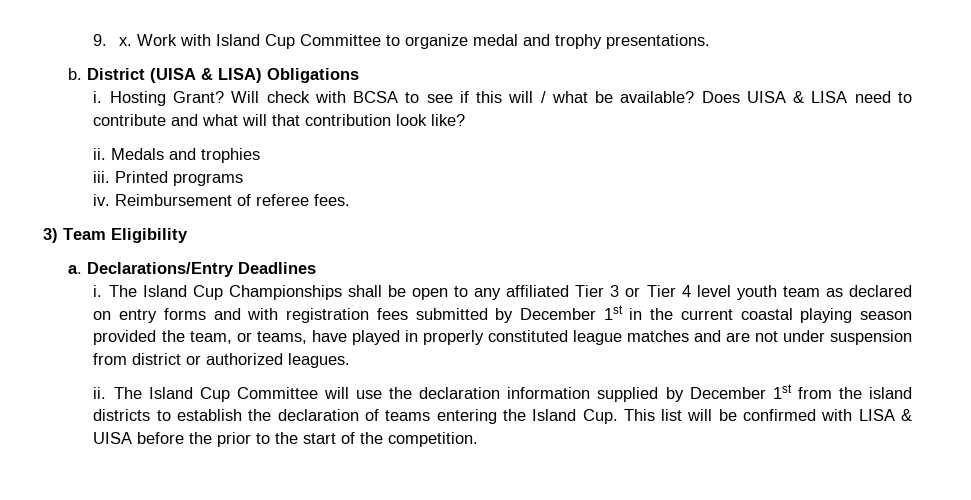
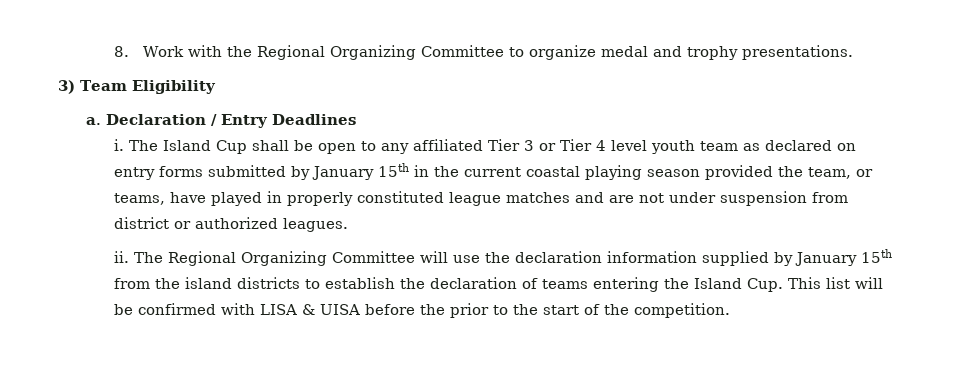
[93,34,295,49] 9. x. Work with Island Cup -> [114,45,416,60] 8. Work with the Regional Organizing
[68,68,360,83] [93,91,913,106] [93,114,466,126] [93,148,261,163] [93,171,244,186] [93,194,351,206] // b. District (UISA & LISA) Obligations // i. Hosting Grant? Will check with BCSA to see if this will / what be available? Does UISA & LISA need to contribute and what will that contribution look like? // ii. Medals and trophies // iii. Printed programs // iv. Reimbursement of referee fees. -> (853, 52) none
[87,262,235,277] Declarations/Entry -> [106,114,269,128] Declaration / Entry
[228,285,342,300] Championships -> (248, 147) none
[213,305,623,323] and with registration fees submitted by December 1st -> [208,163,410,180] submitted by January 15th
[148,387,230,402] Island Cup -> [168,251,328,266] Regional Organizing
[689,384,792,399] December 1st -> [795,249,893,266] January 15th

